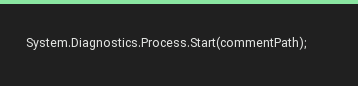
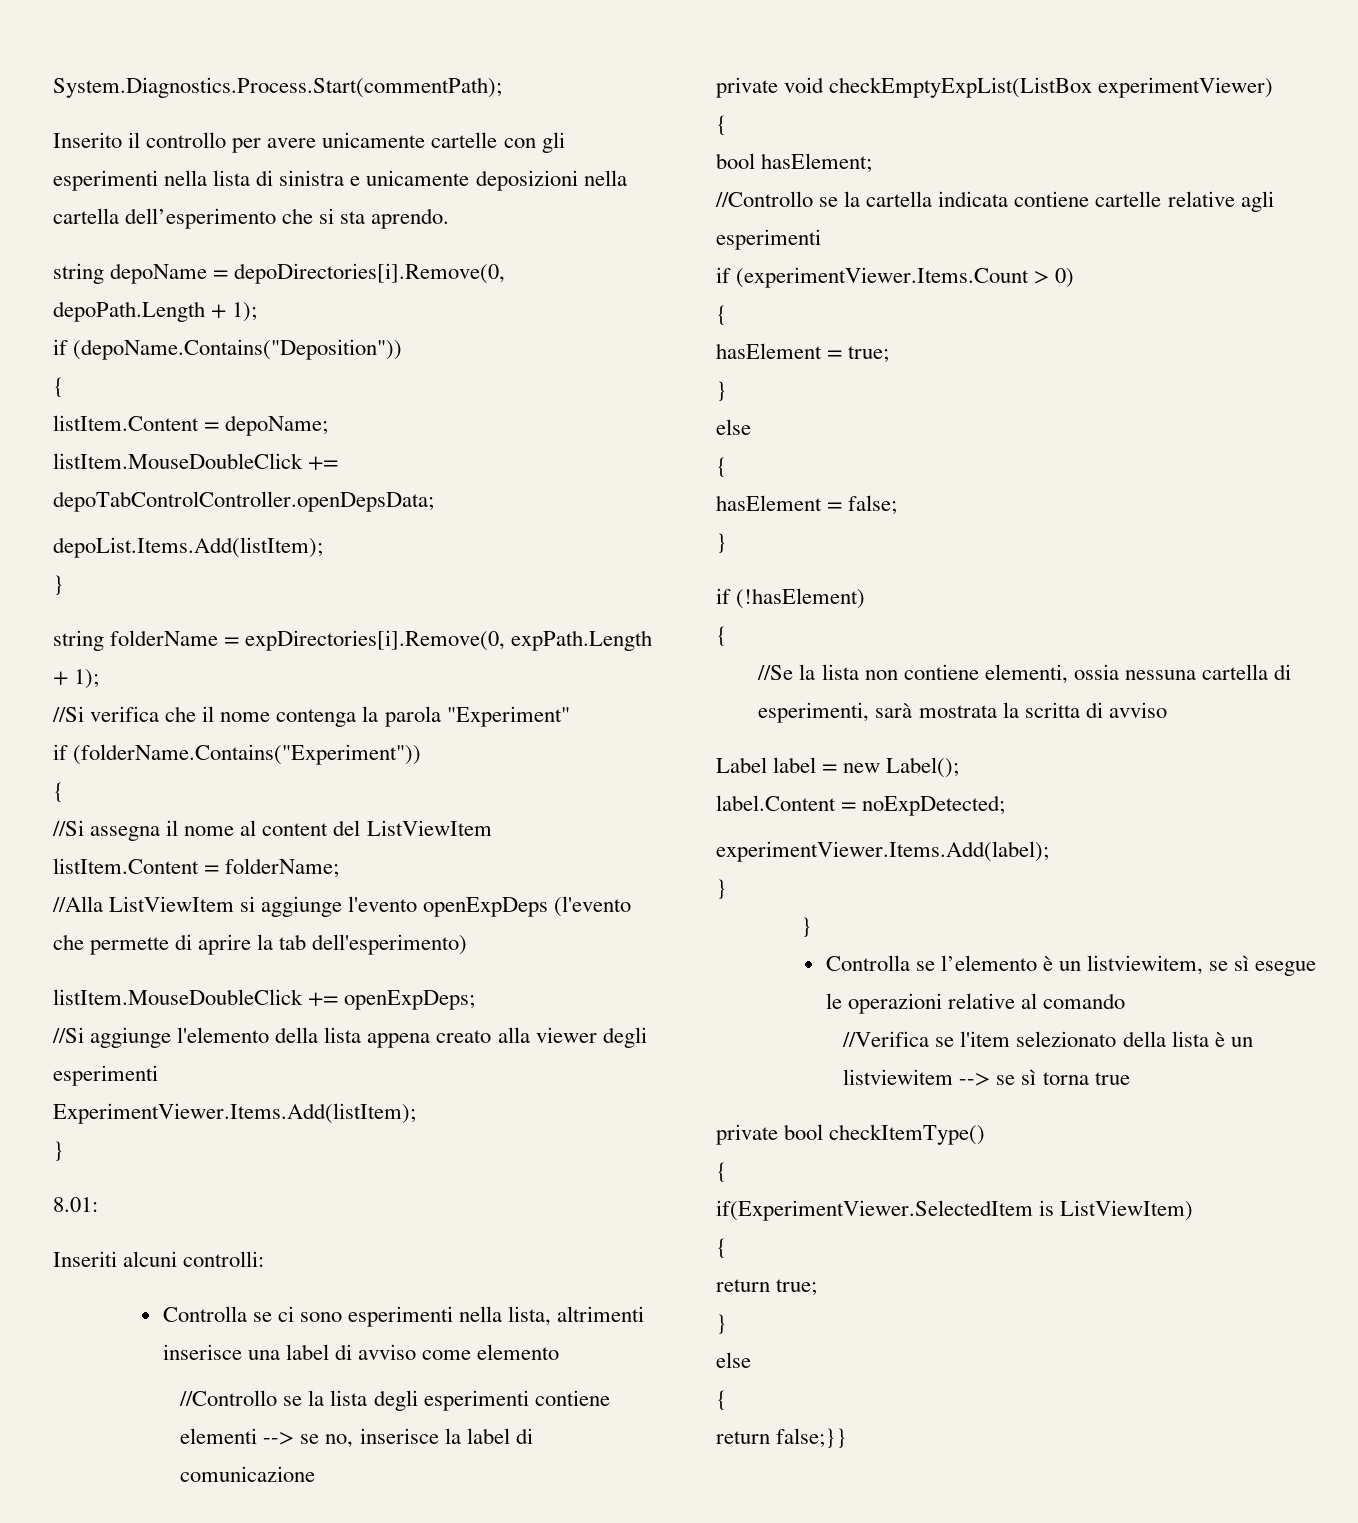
(306, 43) none -> [53,132,565,153] [53,170,627,191] [53,208,450,229] [53,263,506,284] [53,301,258,322] [53,339,403,360] [53,377,64,397] [53,415,329,436] [53,453,339,470] [53,491,434,512] [53,537,323,558] [53,575,64,595] [53,630,653,651] [53,669,100,689] [52,706,570,727] [53,744,422,765] [53,782,64,802] [52,820,492,841] [53,858,340,878] [52,896,632,917] [53,934,468,955] [53,989,476,1010] [52,1027,647,1048] [53,1065,158,1086] [53,1103,416,1124] [53,1141,64,1161] [53,1197,98,1212] [53,1251,265,1267] [162,1306,645,1327] [162,1344,560,1360] [179,1390,610,1411] [180,1428,533,1448] [180,1466,316,1482] [716,77,1274,98] [716,115,727,135] [716,153,873,173] [715,191,1274,212] [716,229,821,250] [716,267,1075,288] [716,305,727,325] [716,343,890,363] [716,381,727,401] [716,419,751,435] [716,457,727,477] [716,495,898,515] [716,533,727,553] [716,588,866,609] [716,626,727,646] [757,664,1292,684] [758,702,1167,723] [716,757,960,778] [716,795,1006,816] [716,841,1049,862] [716,879,727,899] [800,917,812,937] [825,955,1317,976] [825,993,1125,1014] [842,1031,1253,1047] [843,1069,1130,1086] [716,1124,986,1145] [716,1162,727,1182] [716,1200,1194,1221] [716,1238,727,1258] [716,1279,818,1296] [716,1314,727,1334] [716,1352,751,1368] [716,1390,727,1410] [716,1428,848,1448] // Inserito il controllo per avere unicamente cartelle con gli esperimenti nella lista di sinistra e unicamente deposizioni nella cartella dell’esperimento che si sta aprendo. // string depoName = depoDirectories[i].Remove(0, depoPath.Length + 1); // if (depoName.Contains("Deposition")) // { // listItem.Content = depoName; // listItem.MouseDoubleClick += depoTabControlController.openDepsData; // depoList.Items.Add(listItem); // } // string folderName = expDirectories[i].Remove(0, expPath.Length + 1); // //Si verifica che il nome contenga la parola "Experiment" // if (folderName.Contains("Experiment")) // { // //Si assegna il nome al content del ListViewItem // listItem.Content = folderName; // //Alla ListViewItem si aggiunge l'evento openExpDeps (l'evento che permette di aprire la tab dell'esperimento) // listItem.MouseDoubleClick += openExpDeps; // //Si aggiunge l'elemento della lista appena creato alla viewer degli esperimenti // ExperimentViewer.Items.Add(listItem); // } // 8.01: // Inseriti alcuni controlli: // Controlla se ci sono esperimenti nella lista, altrimenti inserisce una label di avviso come elemento // //Controllo se la lista degli esperimenti contiene elementi --> se no, inserisce la label di comunicazione // private void checkEmptyExpList(ListBox experimentViewer) // { // bool hasElement; // //Controllo se la cartella indicata contiene cartelle relative agli esperimenti // if (experimentViewer.Items.Count > 0) // { // hasElement = true; // } // else // { // hasElement = false; // } // if (!hasElement) // { // //Se la lista non contiene elementi, ossia nessuna cartella di esperimenti, sarà mostrata la scritta di avviso // Label label = new Label(); // label.Content = noExpDetected; // experimentViewer.Items.Add(label); // } // } // Controlla se l’elemento è un listviewitem, se sì esegue le operazioni relative al comando // //Verifica se l'item selezionato della lista è un listviewitem --> se sì torna true // private bool checkItemType() // { // if(ExperimentViewer.SelectedItem is ListViewItem) // { // return true; // } // else // { // return false;}}

